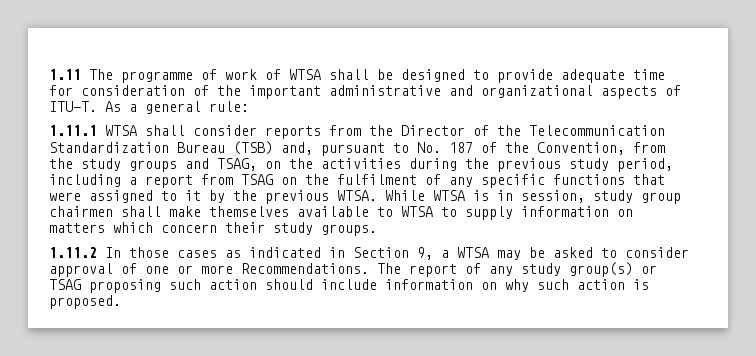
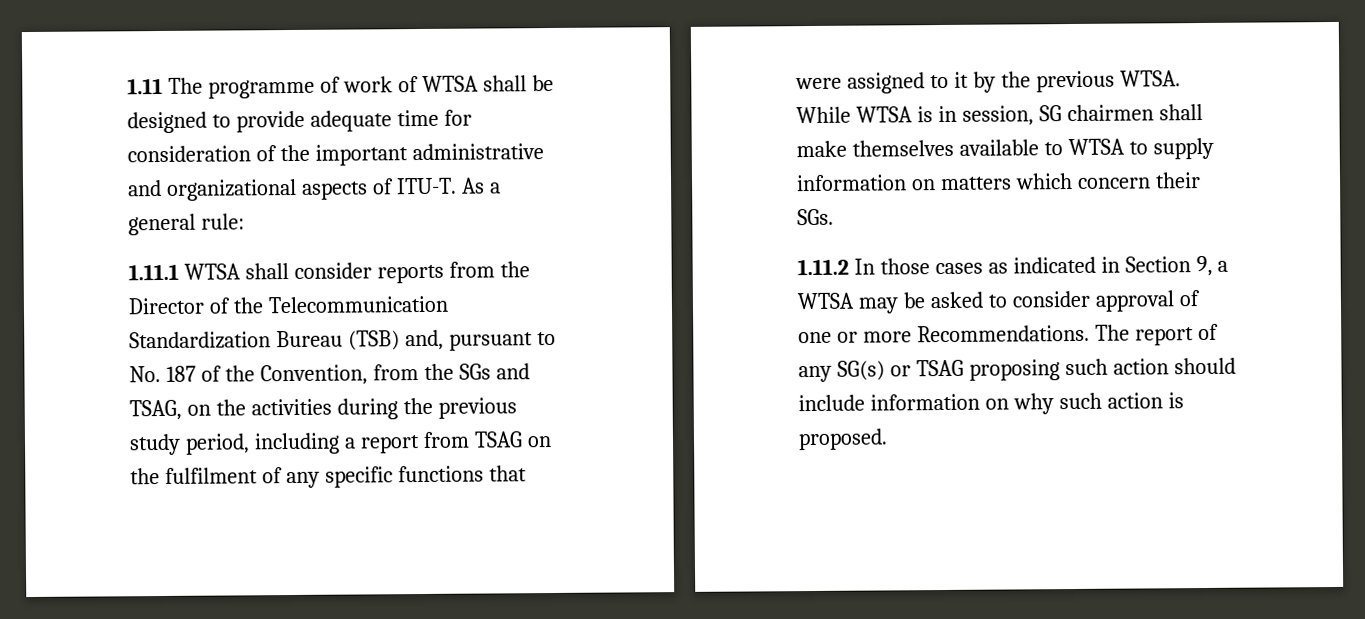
[81,158,177,172] study groups -> [458,363,491,380] SGs
[593,190,681,204] study group -> [1038,105,1062,122] SG
[273,222,377,236] study groups. -> [797,208,834,226] SGs.
[521,262,633,277] study group(s) -> [836,360,885,381] SG(s)

